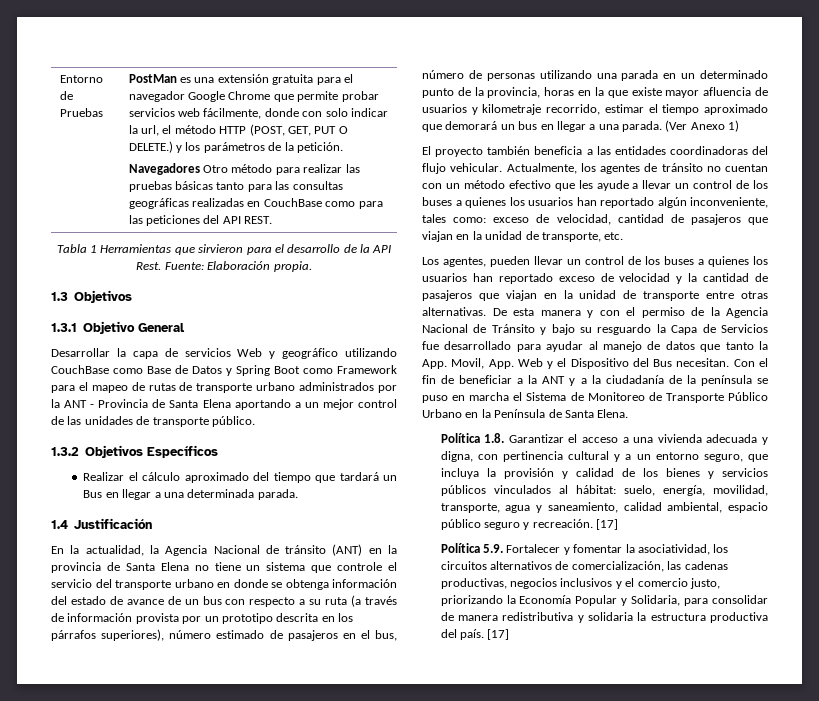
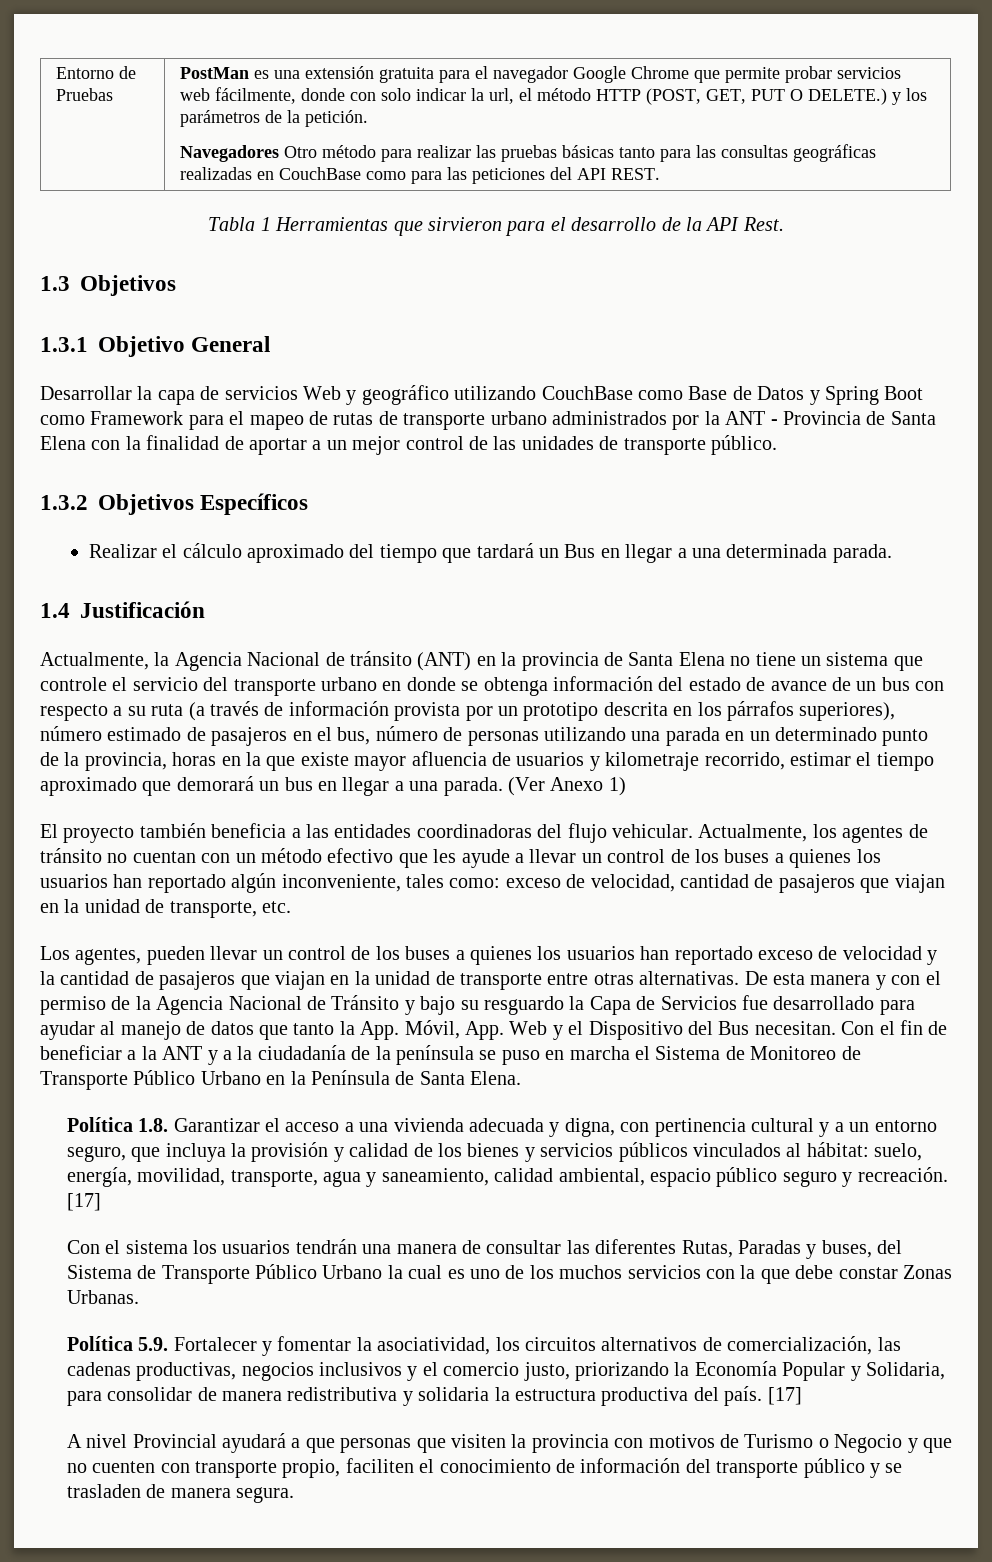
[164,261,312,272] Fuente: Elaboración propia. -> (784, 224) none
[234,399,291,410] aportando -> [91,435,307,455] con la finalidad de aportar
[51,545,144,556] En la actualidad, -> [40,652,149,670] Actualmente,
[451,358,485,369] Movil, -> [404,1020,460,1039] Móvil,
(619, 524) none -> [66,1239,903,1259] [66,1264,952,1284] [66,1290,139,1304] // Con el sistema los usuarios tendrán una manera de consultar las diferentes Rutas, Paradas y buses, del Sistema de Transporte Público Urbano la cual es uno de los muchos servicios con la que debe constar Zonas Urbanas.
(510, 634) none -> [66,1433,952,1453] [66,1458,903,1478] [66,1484,294,1503] // A nivel Provincial ayudará a que personas que visiten la provincia con motivos de Turismo o Negocio y que no cuenten con transporte propio, faciliten el conocimiento de información del transporte público y se trasladen de manera segura.

